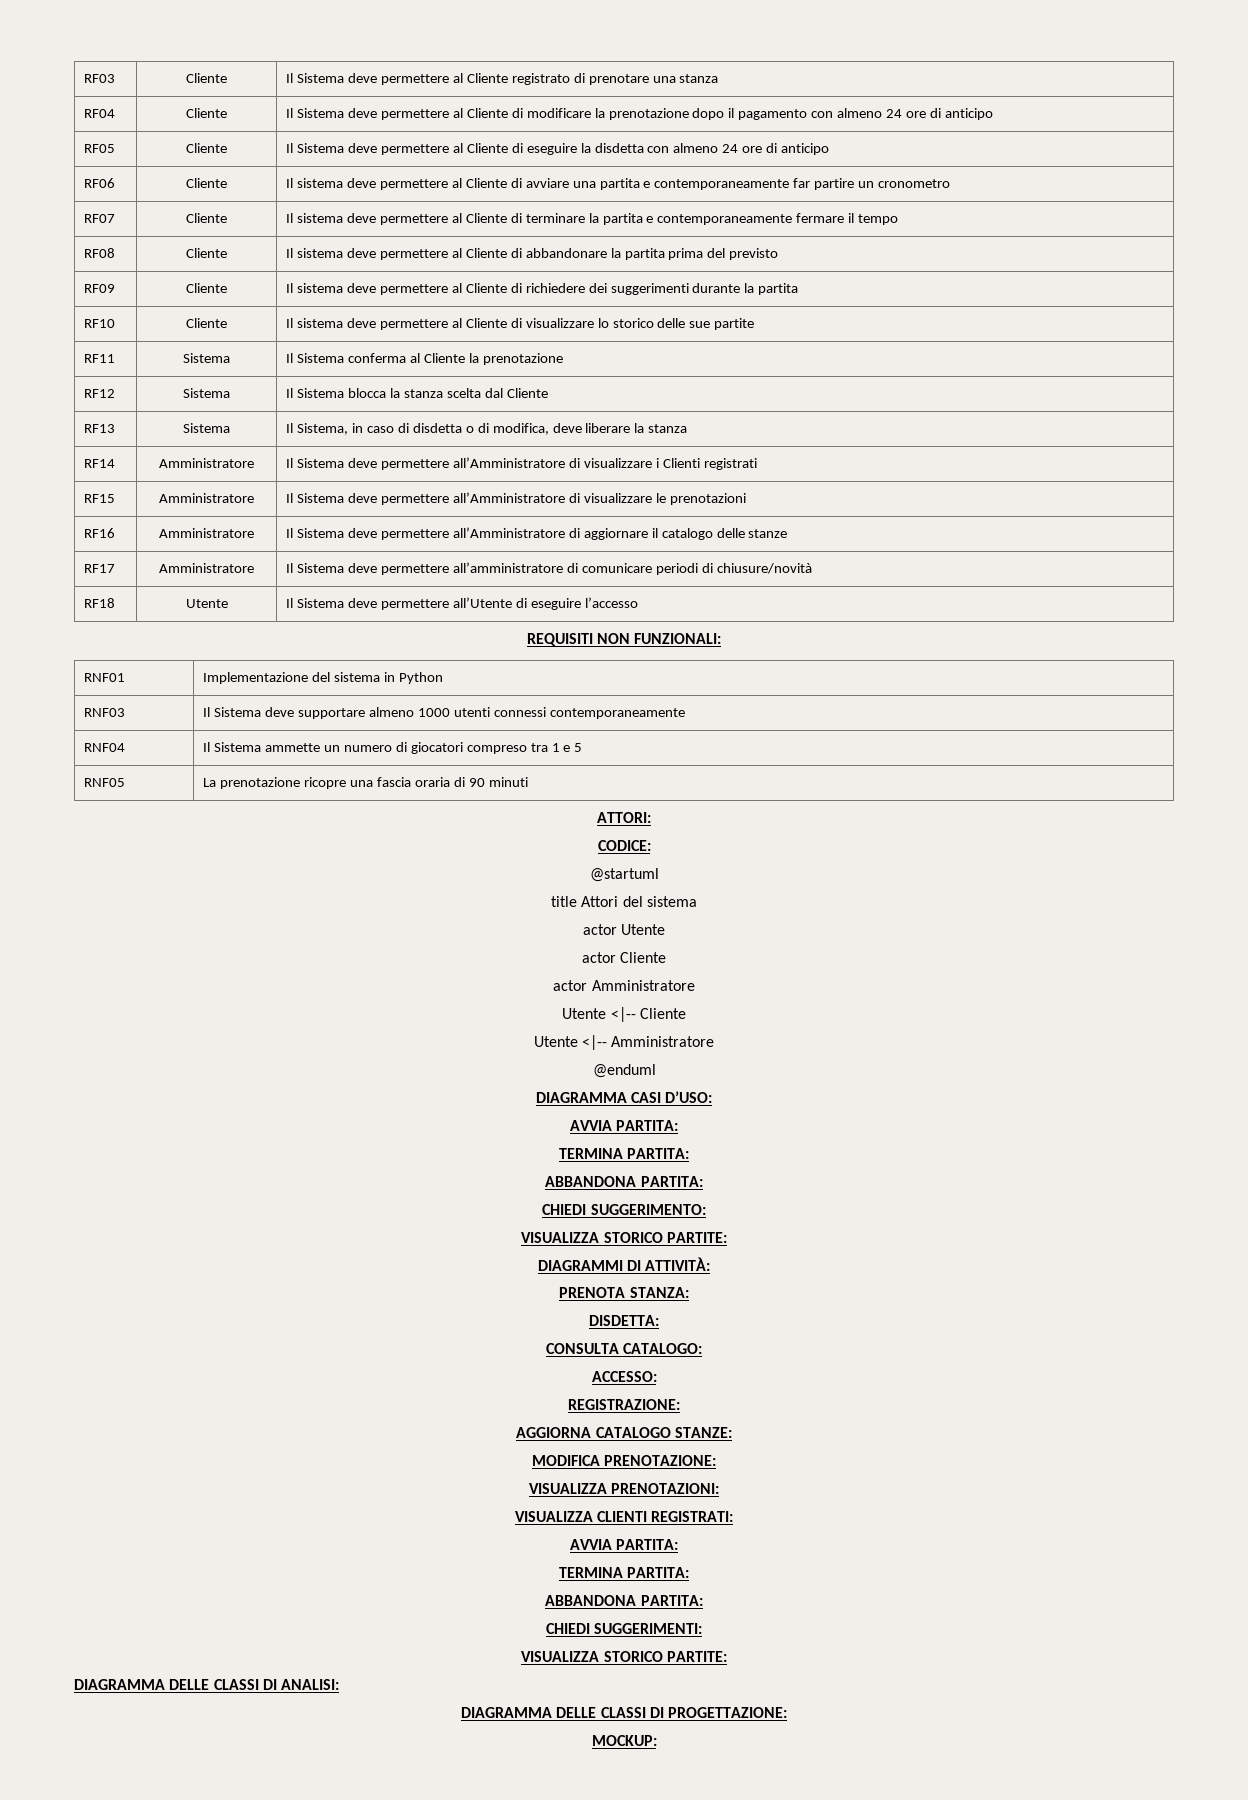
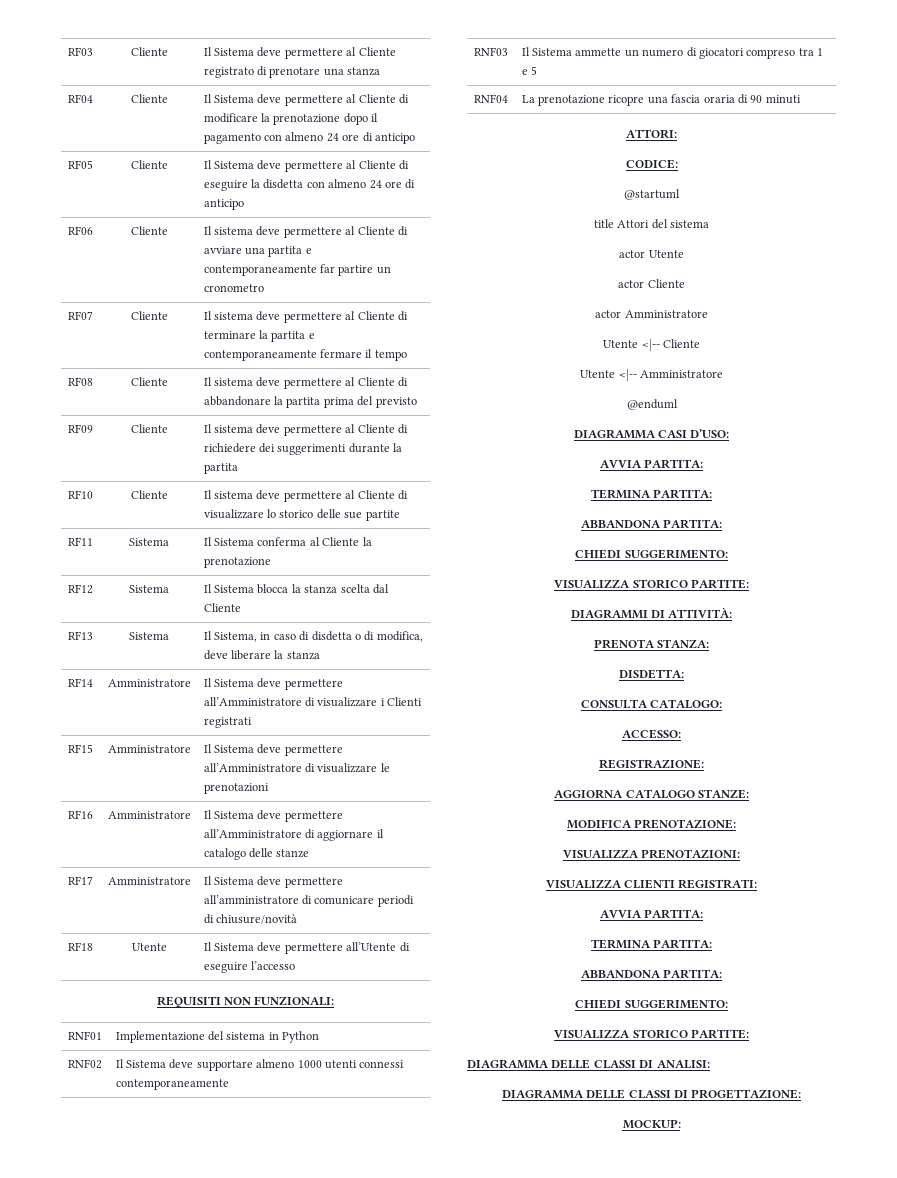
[84,708,126,717] RNF03 -> [67,1059,102,1069] RNF02
[84,743,126,752] RNF04 -> [473,47,508,56] RNF03
[84,778,126,787] RNF05 -> [473,94,508,103] RNF04
[594,1623,703,1634] SUGGERIMENTI: -> [624,999,728,1009] SUGGERIMENTO:

